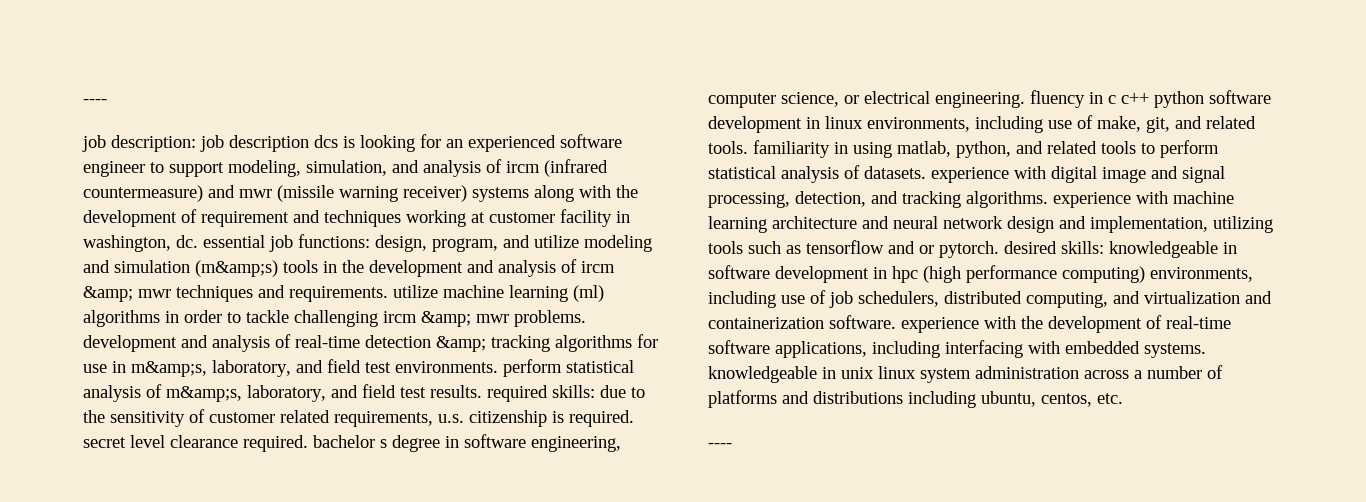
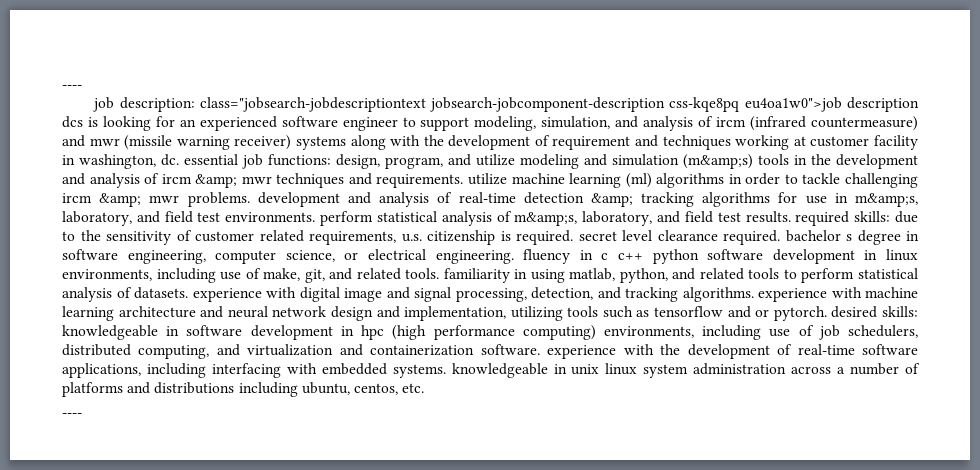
[200,135,224,152] job -> [199,97,842,112] class="jobsearch-jobdescriptiontext jobsearch-jobcomponent-description css-kqe8pq eu4oa1w0">job

